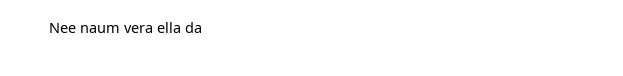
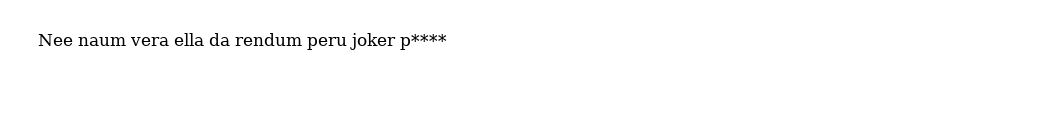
(202, 27) none -> [235,33,447,50] rendum peru joker p****

